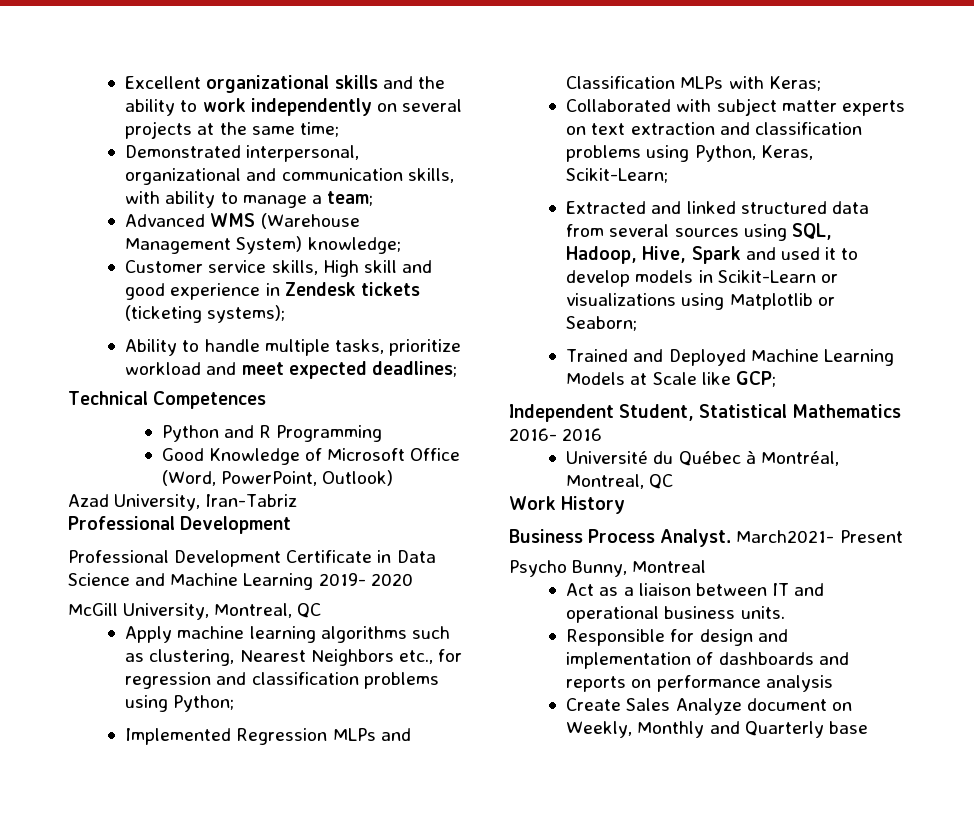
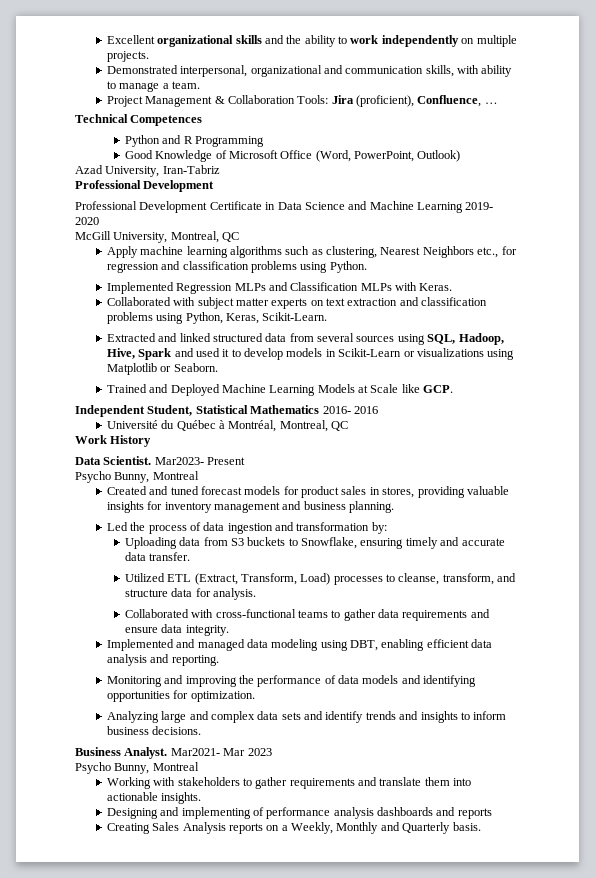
[401,99,462,112] [125,121,339,139] several projects at the same time; -> [476,35,517,47] [106,51,149,62] multiple projects.
[326,191,373,206] [125,213,360,229] [125,236,401,254] [125,260,432,277] [125,282,420,300] [125,305,286,323] [125,339,461,356] [125,361,457,379] team; // Advanced WMS (Warehouse Management System) knowledge; // Customer service skills, High skill and good experience in Zendesk tickets (ticketing systems); // Ability to handle multiple tasks, prioritize workload and meet expected deadlines; -> [171,81,200,89] [106,95,498,107] team. // Project Management & Collaboration Tools: Jira (proficient), Confluence, …
[173,695,235,712] Python; -> [329,261,367,273] Python.
[768,76,821,91] Keras; -> [419,283,453,291] Keras.
[566,168,669,183] Scikit-Learn; -> [262,312,328,321] Scikit-Learn.
[566,316,638,331] Seaborn; -> [173,363,218,372] Seaborn.
[735,371,776,387] GCP; -> [423,385,454,393] GCP.
[509,529,835,547] Business Process Analyst. March2021- -> [75,456,204,465] Data Scientist. Mar2023-
[566,583,825,596] [566,606,785,623] [566,629,788,646] [566,652,849,669] [566,675,833,692] [566,698,852,715] Act as a liaison between IT and operational business units. // Responsible for design and implementation of dashboards and reports on performance analysis // Create Sales Analyze document on -> [106,486,509,498] [106,501,395,513] [106,522,387,534] [124,537,505,549] [124,552,191,561] [124,573,517,585] [124,588,256,600] [124,609,490,621] [124,624,229,636] [106,639,493,651] [106,654,219,666] [106,675,477,687] [106,690,255,702] [106,711,507,723] [106,726,202,735] [75,747,272,759] [75,762,199,774] [106,777,472,789] [106,792,202,804] [106,807,492,819] [106,822,288,834] Created and tuned forecast models for product sales in stores, providing valuable insights for inventory management and business planning. // Led the process of data ingestion and transformation by: // Uploading data from S3 buckets to Snowflake, ensuring timely and accurate data transfer. // Utilized ETL (Extract, Transform, Load) processes to cleanse, transform, and structure data for analysis. // Collaborated with cross-functional teams to gather data requirements and ensure data integrity. // Implemented and managed data modeling using DBT, enabling efficient data analysis and reporting. // Monitoring and improving the performance of data models and identifying opportunities for optimization. // Analyzing large and complex data sets and identify trends and insights to inform business decisions. // Business Analyst. Mar2021- Mar 2023 // Psycho Bunny, Montreal // Working with stakeholders to gather requirements and translate them into actionable insights. // Designing and implementing of performance analysis dashboards and reports // Creating Sales Analysis reports on a
[828,721,868,734] base -> [452,822,481,831] basis.

